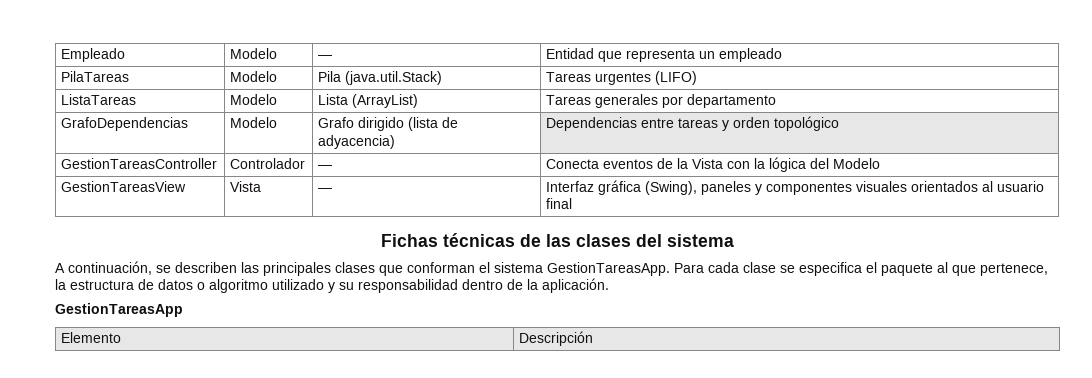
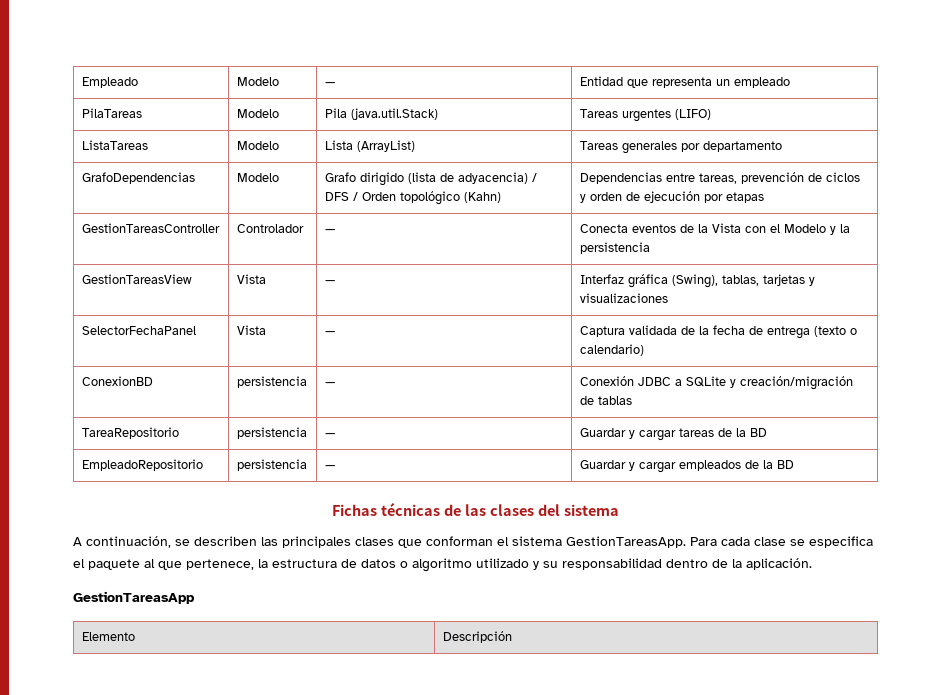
[546,116,840,131] | Dependencias entre tareas y orden topológico -> [531,173,537,182] [324,191,501,205] [579,172,860,184] [579,191,764,203] / DFS / Orden topológico (Kahn) | Dependencias entre tareas, prevención de ciclos y orden de ejecución por etapas
[754,157,881,172] la lógica del Modelo -> [769,224,850,235] [579,242,650,254] el Modelo y la persistencia
[701,181,1045,195] [546,198,573,209] paneles y componentes visuales orientados al usuario final -> [721,274,815,286] [579,293,668,303] [81,326,196,335] [236,325,266,335] [324,331,335,335] [579,325,857,339] [579,344,644,356] [81,376,153,386] [236,376,307,388] [324,382,335,386] [579,376,853,390] [579,396,632,405] [81,427,179,439] [236,427,307,439] [324,433,335,437] [579,428,767,441] [81,459,203,471] [236,459,307,471] [324,465,335,469] [579,460,794,473] tablas, tarjetas y visualizaciones // SelectorFechaPanel | Vista | — | Captura validada de la fecha de entrega (texto o calendario) // ConexionBD | persistencia | — | Conexión JDBC a SQLite y creación/migración de tablas // TareaRepositorio | persistencia | — | Guardar y cargar tareas de la BD // EmpleadoRepositorio | persistencia | — | Guardar y cargar empleados de la BD

